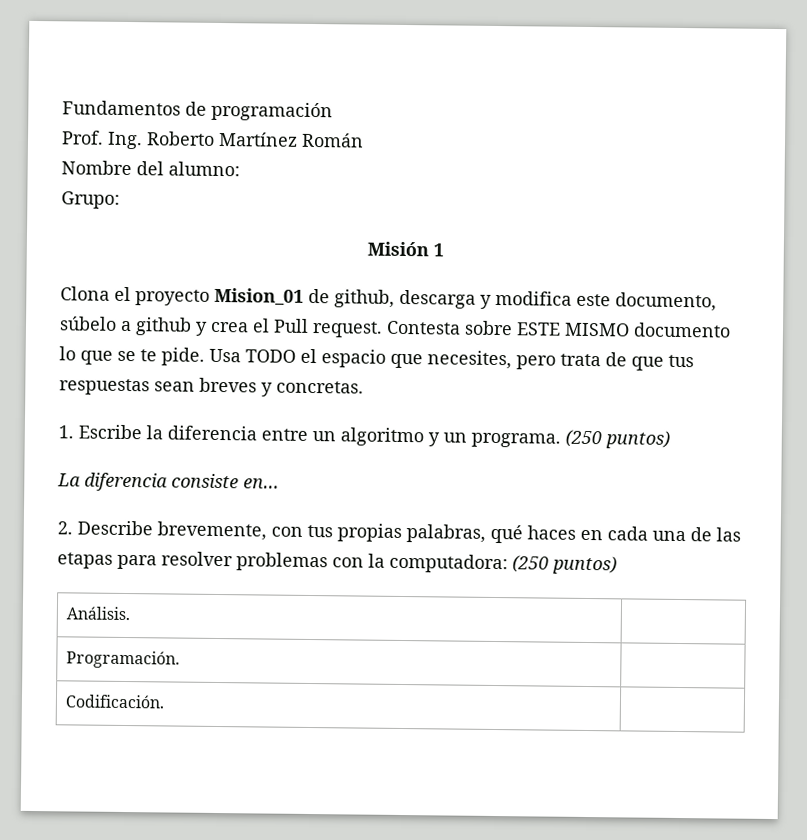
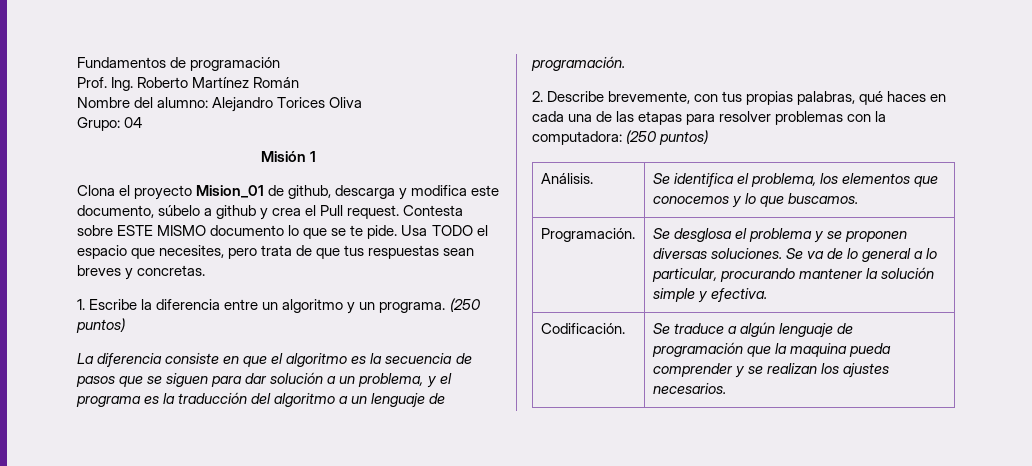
(240, 169) none -> [212,97,363,112] Alejandro Torices Oliva
(120, 200) none -> [124,117,143,128] 04
[243,478,279,489] en… -> [223,353,472,367] [76,372,452,388] [76,392,446,408] [531,56,625,71] en que el algoritmo es la secuencia de pasos que se siguen para dar solución a un problema, y el programa es la traducción del algoritmo a un lenguaje de programación.
[66,650,181,669] [65,694,166,709] // Programación. | // Codificación. | -> [652,173,939,187] [652,193,858,208] [540,228,635,242] [652,228,908,243] [652,248,938,262] [651,267,934,282] [652,288,767,303] [540,323,625,334] [652,322,854,338] [651,342,891,357] [652,363,890,378] [652,383,726,394] Se identifica el problema, los elementos que conocemos y lo que buscamos. // Programación. | Se desglosa el problema y se proponen diversas soluciones. Se va de lo general a lo particular, procurando mantener la solución simple y efectiva. // Codificación. | Se traduce a algún lenguaje de programación que la maquina pueda comprender y se realizan los ajustes necesarios.

